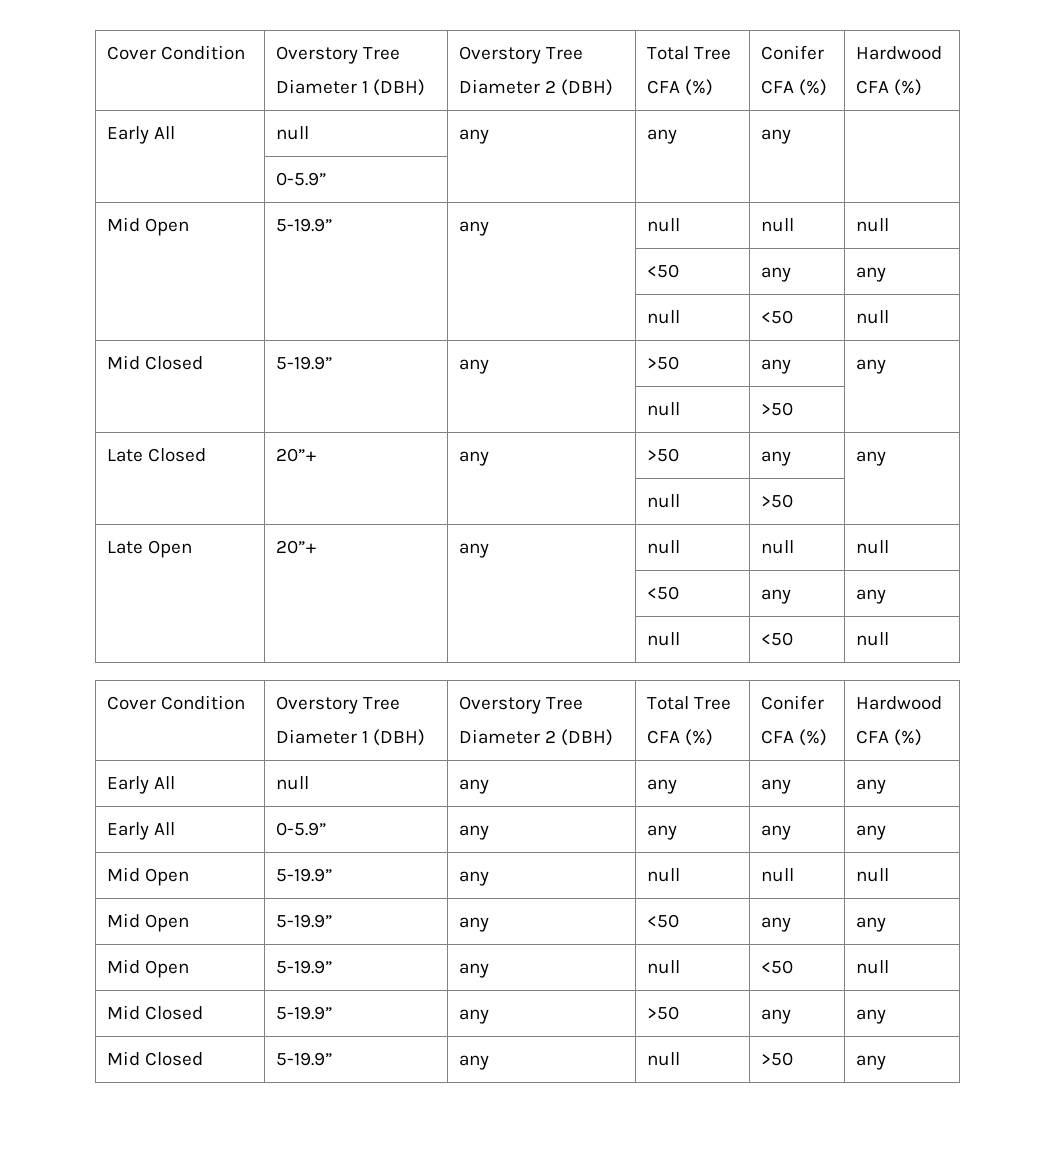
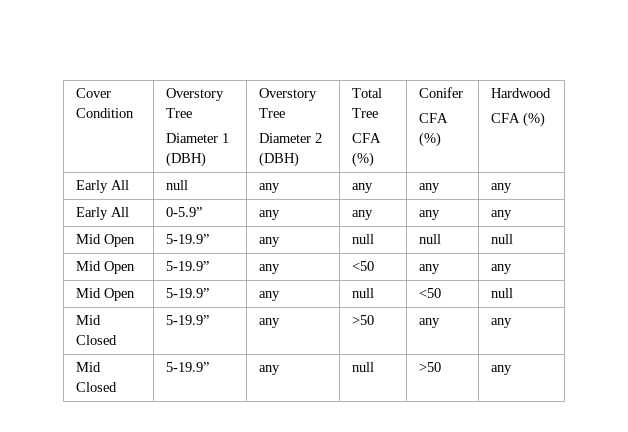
[275,172,327,186] [106,217,189,236] [275,218,333,232] [458,221,489,236] [646,218,680,232] [760,218,794,232] [855,218,889,232] [646,264,679,278] [760,267,791,282] [855,267,886,282] [646,310,680,324] [760,310,793,324] [855,310,889,324] [106,355,203,370] [275,356,333,370] [458,359,489,374] [646,356,679,370] [760,359,791,374] [855,359,886,374] [646,402,680,416] [760,402,793,416] [106,448,206,462] [275,448,316,462] [458,451,489,466] [646,448,679,462] [760,451,791,466] [855,451,886,466] [646,494,680,508] [760,494,793,508] [106,540,192,558] [275,540,316,554] [458,543,489,558] [646,540,680,554] [760,540,794,554] [855,540,889,554] [646,586,679,600] [760,589,791,604] [855,589,886,604] [646,632,680,646] [760,632,793,646] [855,632,889,646] [106,695,245,710] [275,696,400,714] [275,729,425,746] [458,696,583,714] [458,729,613,746] [646,696,731,710] [646,729,713,746] [760,695,824,710] [760,729,827,746] [855,696,942,710] [855,729,922,746] [106,776,175,794] [275,776,309,790] [458,779,489,794] [646,779,677,794] [760,779,791,794] // | 0-5.9” | | | | // Mid Open | 5-19.9” | any | null | null | null // | | | <50 | any | any // | | | null | <50 | null // Mid Closed | 5-19.9” | any | >50 | any | any // | | | null | >50 | // Late Closed | 20”+ | any | >50 | any | any // | | | null | >50 | // Late Open | 20”+ | any | null | null | null // | | | <50 | any | any // | | | null | <50 | null // Cover Condition | Overstory Tree // Diameter 1 (DBH) | Overstory Tree // Diameter 2 (DBH) | Total Tree // CFA (%) | Conifer // CFA (%) | Hardwood // CFA (%) // Early All | null | any | any | any | -> (440, 188) none

